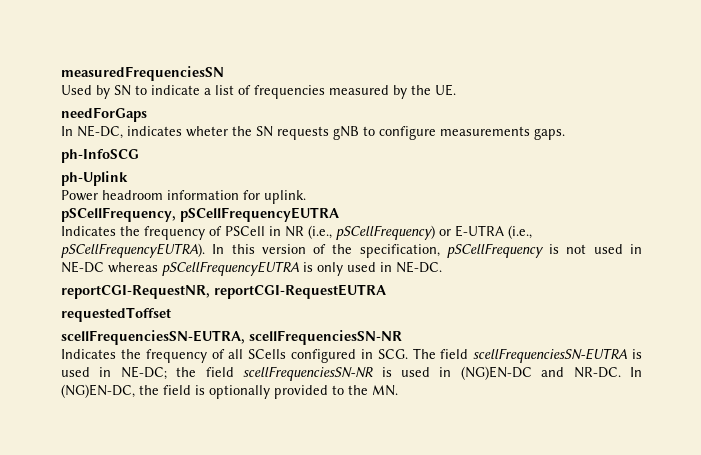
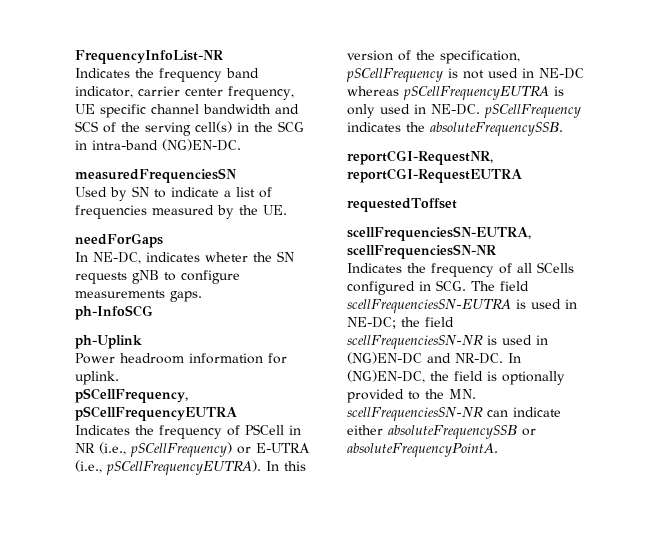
(61, 73) none -> [75,50,223,64] [75,68,259,82] [75,86,294,100] [75,104,299,118] [75,121,304,136] [75,139,241,151] FrequencyInfoList-NR // Indicates the frequency band indicator, carrier center frequency, UE specific channel bandwidth and SCS of the serving cell(s) in the SCG in intra-band (NG)EN-DC. //
(442, 267) none -> [484,104,581,118] [347,122,563,136] pSCellFrequency indicates the absoluteFrequencySSB.
(398, 390) none -> [347,407,561,421] [347,425,536,439] [347,443,498,457] scellFrequenciesSN-NR can indicate either absoluteFrequencySSB or absoluteFrequencyPointA.

